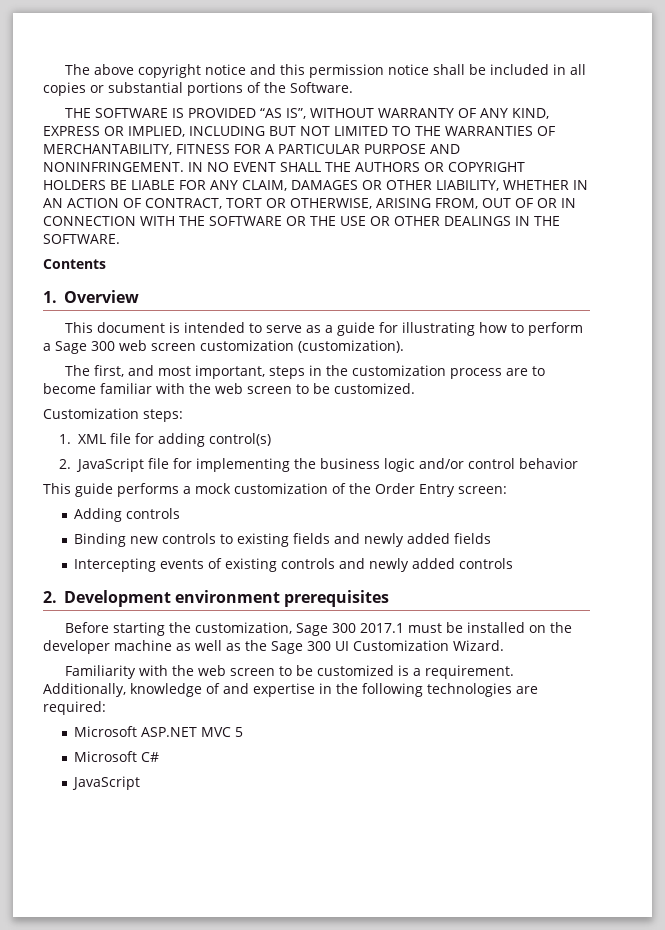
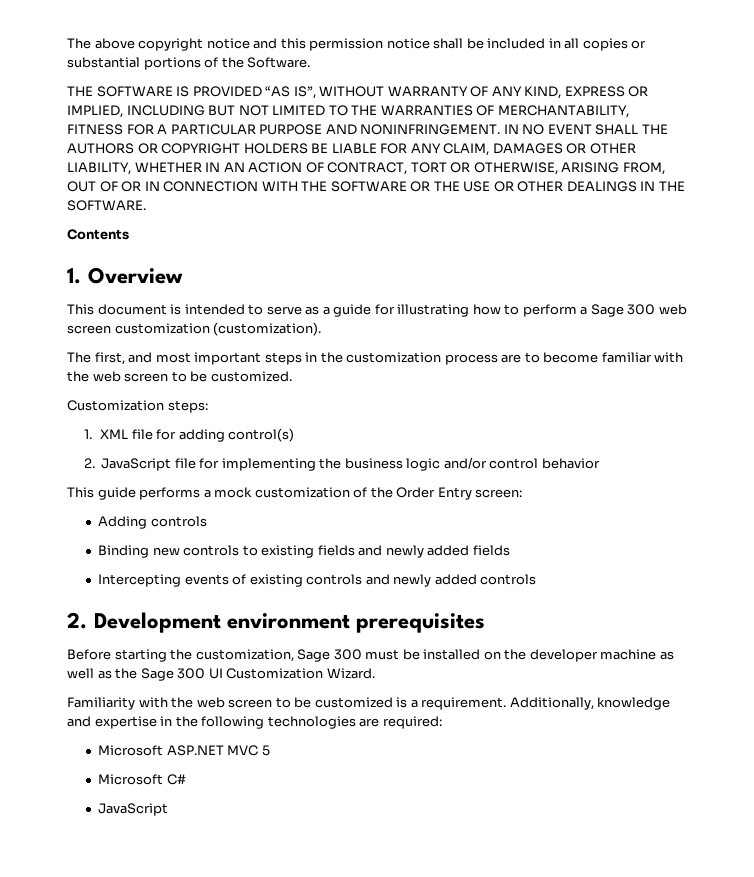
[194,365,265,379] important, -> [194,352,262,365] important
[359,623,404,633] 2017.1 -> (362, 654) none
[206,683,220,694] of -> (671, 703) none

